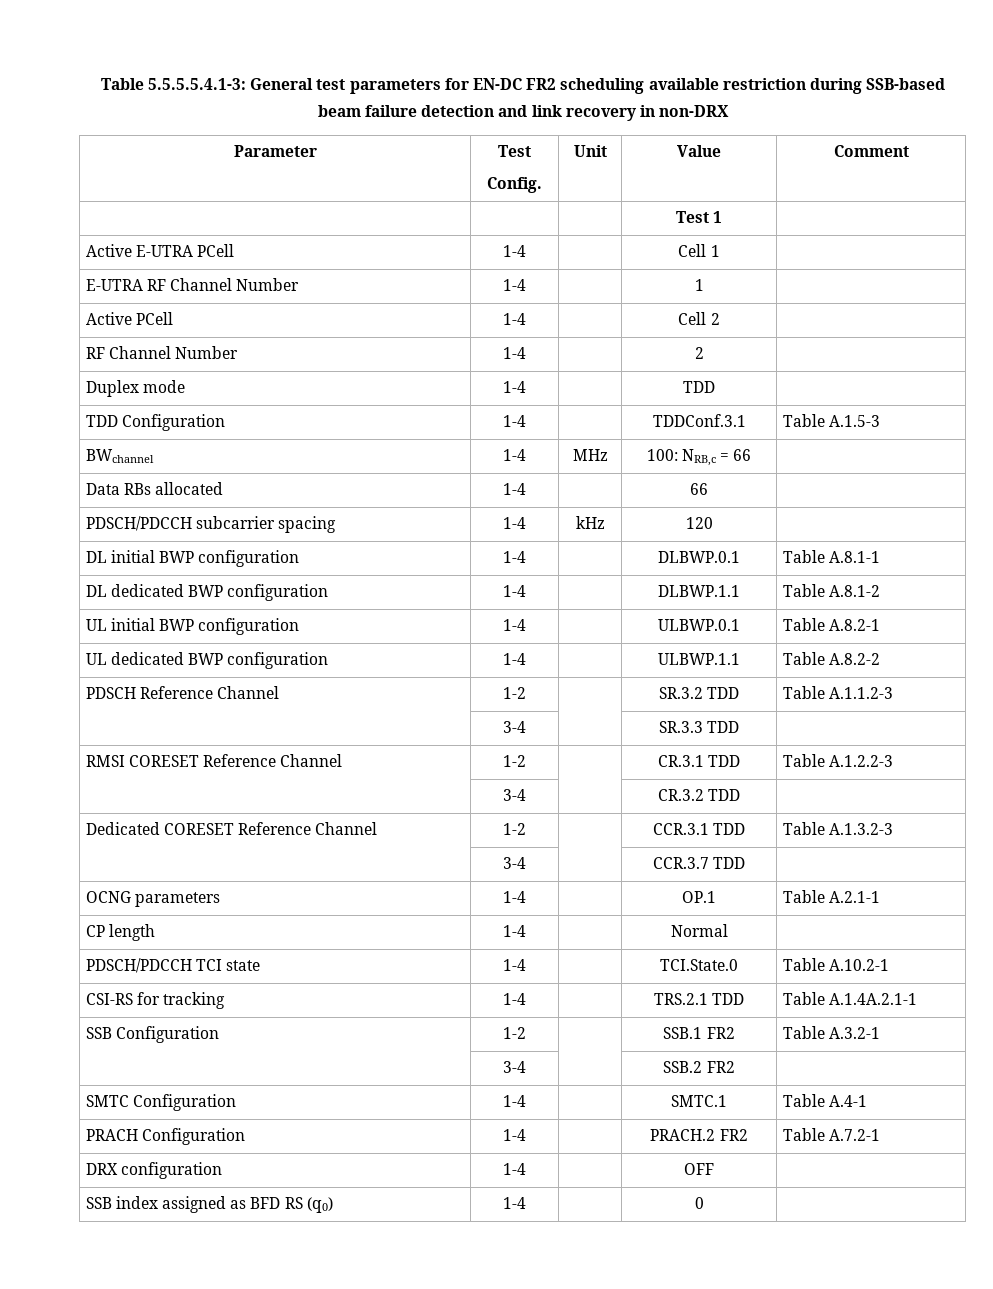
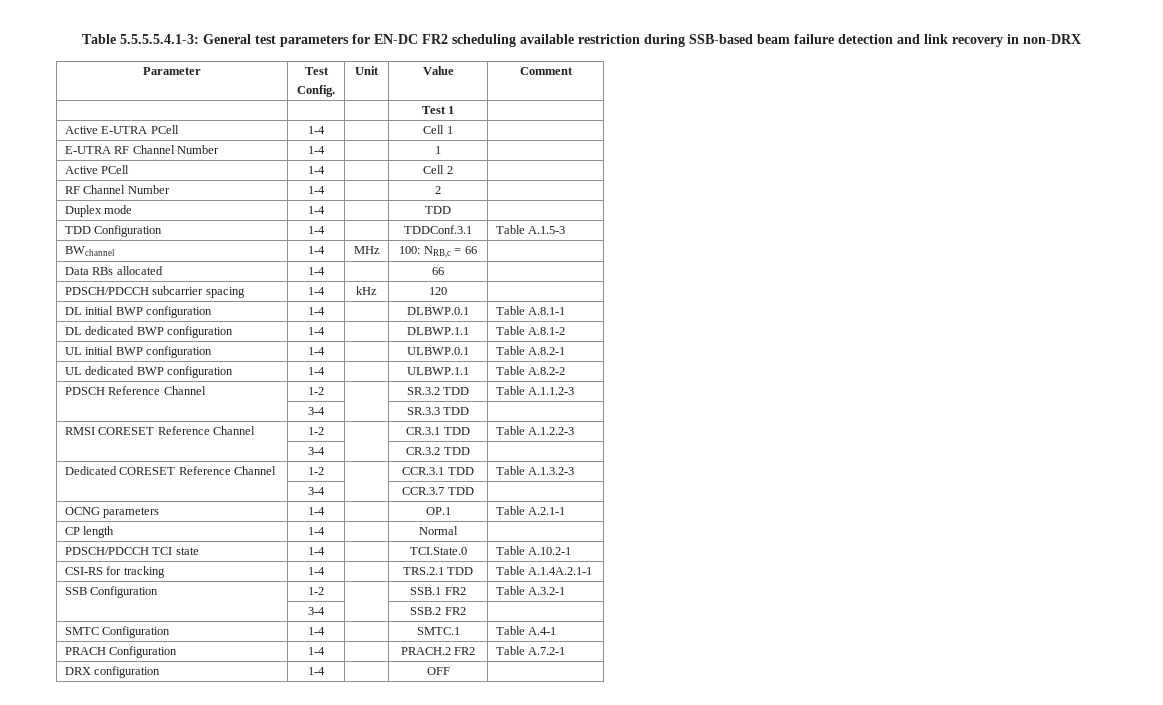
[85,1196,333,1213] [503,1197,526,1209] [694,1197,704,1209] // SSB index assigned as BFD RS (q0) | 1-4 | | 0 | -> (450, 671) none

